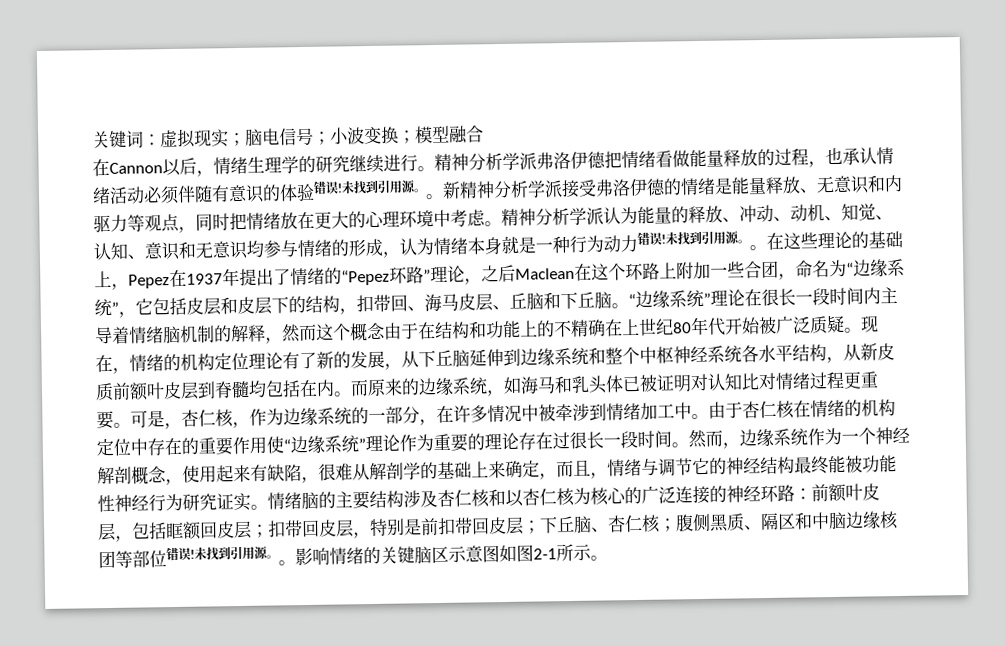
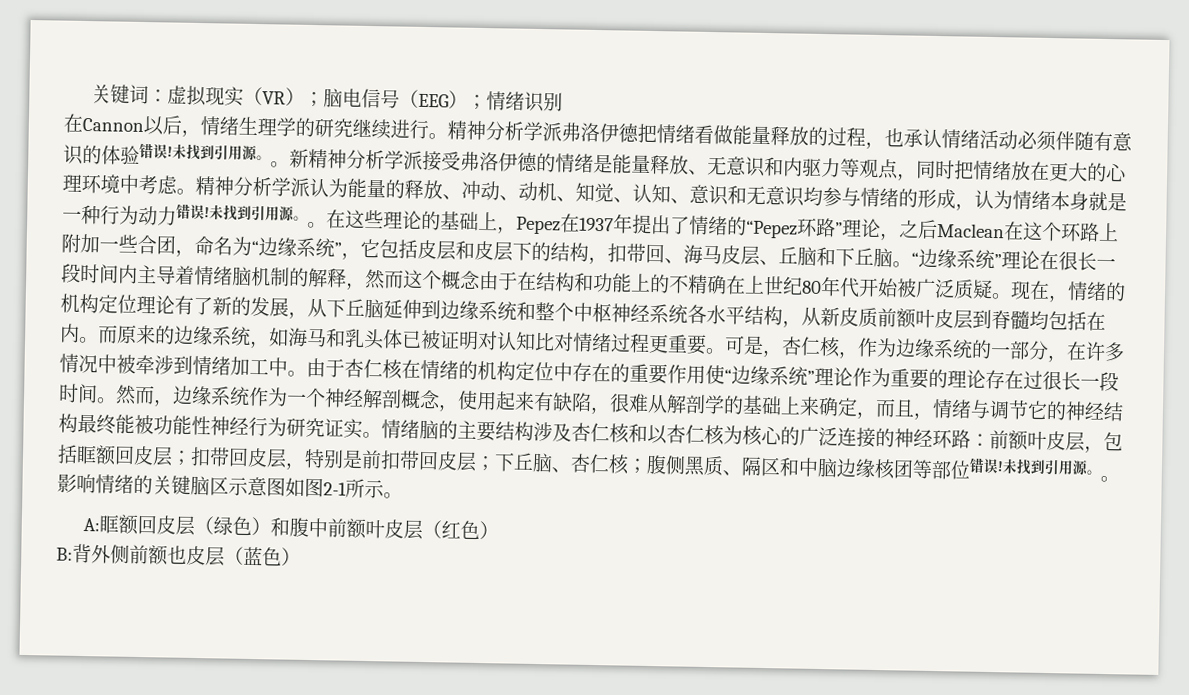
(229, 138) none -> [242,86,305,106] （VR）
[313,125,484,145] ；小波变换；模型融合 -> [398,89,563,113] （EEG）；情绪识别
(608, 558) none -> [82,514,499,541] [56,543,301,567] // A:眶额回皮层（绿色）和腹中前额叶皮层（红色） // B:背外侧前额也皮层（蓝色）

